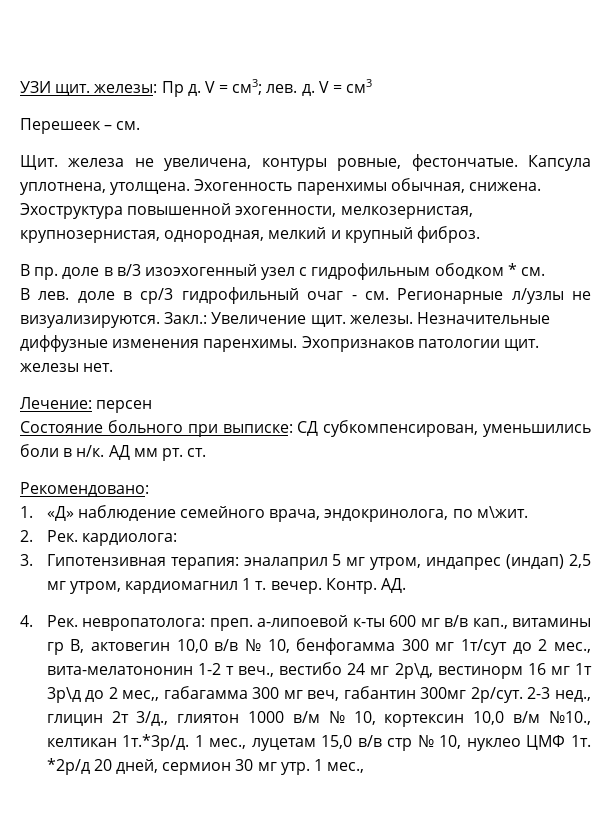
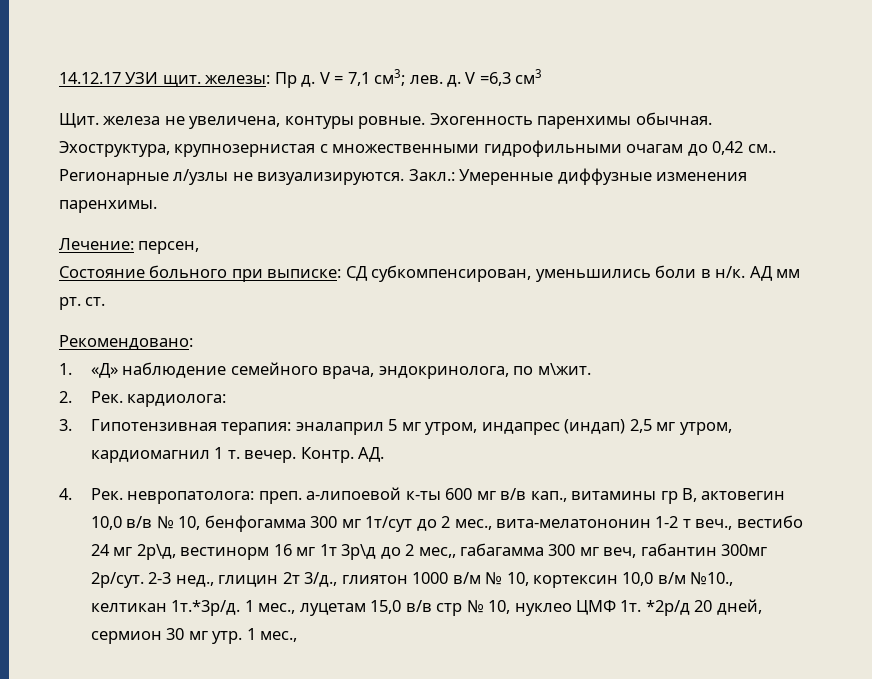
(20, 87) none -> [59,72,121,84] 14.12.17
(229, 89) none -> [347,72,370,86] 7,1
[333,85,343,93] = -> [479,72,511,86] =6,3
[20,118,141,134] // Перешеек – см. -> (543, 76) none
[337,154,591,171] [20,178,541,195] [20,203,473,219] [20,226,480,243] [20,263,546,280] [20,287,389,304] ровные, фестончатые. Капсула уплотнена, утолщена. Эхогенность паренхимы обычная, снижена. Эхоструктура повышенной эхогенности, мелкозернистая, крупнозернистая, однородная, мелкий и крупный фиброз. // В пр. доле в в/3 изоэхогенный узел с гидрофильным ободком * см. // В лев. доле в ср/3 гидрофильный очаг - см. -> [358,112,712,129] [59,140,776,157] ровные. Эхогенность паренхимы обычная. Эхоструктура, крупнозернистая с множественными гидрофильными очагам до 0,42 см..
[211,312,550,327] Увеличение щит. железы. Незначительные -> [459,169,554,185] Умеренные
[301,336,539,352] [20,363,114,372] Эхопризнаков патологии щит. железы нет. -> (157, 206) none
[96,400,153,413] персен -> [138,241,200,254] персен,

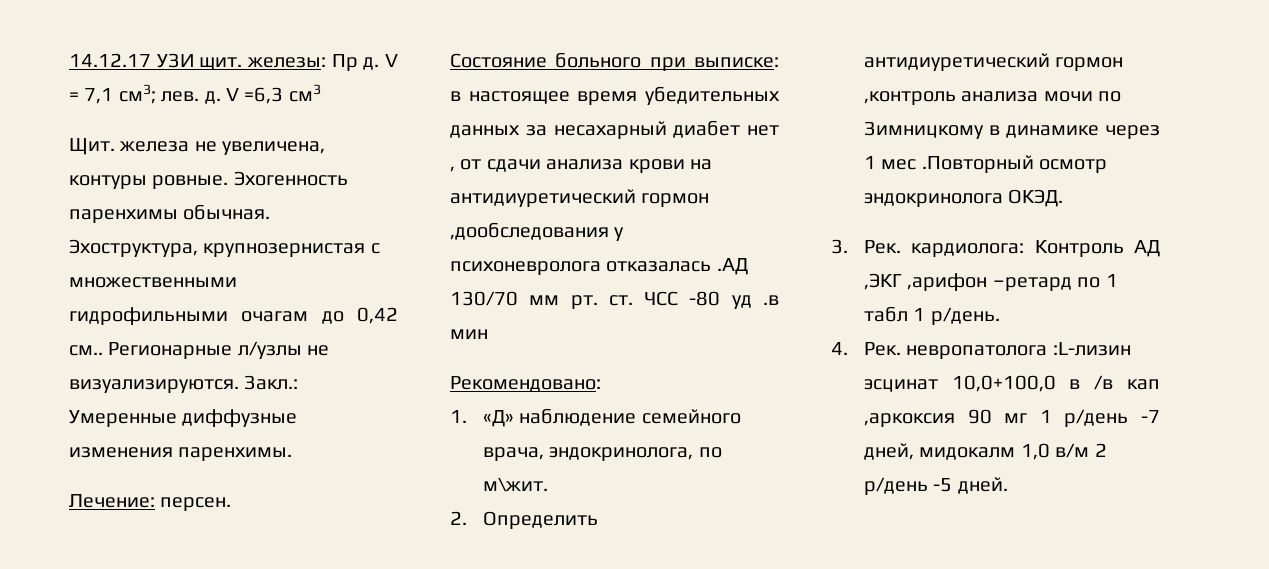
[138,241,200,254] персен, -> [160,497,232,511] персен.
[345,265,801,282] [59,297,106,310] СД субкомпенсирован, уменьшились боли в н/к. АД мм рт. ст. -> [450,86,780,105] [450,120,779,139] [450,159,712,173] [450,189,710,207] [450,222,625,241] [450,258,748,275] [450,291,779,309] [450,329,488,339] в настоящее время убедительных данных за несахарный диабет нет , от сдачи анализа крови на антидиуретический гормон ,дообследования у психоневролога отказалась .АД 130/70 мм рт. ст. ЧСС -80 уд .в мин
[91,391,227,407] [59,419,732,435] [91,447,385,463] [59,487,786,504] [91,515,803,532] [91,543,768,560] [91,572,734,588] [91,599,762,616] [91,628,298,644] Рек. кардиолога: // 3. Гипотензивная терапия: эналаприл 5 мг утром, индапрес (индап) 2,5 мг утром, кардиомагнил 1 т. вечер. Контр. АД. // 4. Рек. невропатолога: преп. а-липоевой к-ты 600 мг в/в кап., витамины гр В, актовегин 10,0 в/в № 10, бенфогамма 300 мг 1т/сут до 2 мес., вита-мелатононин 1-2 т веч., вестибо 24 мг 2р\д, вестинорм 16 мг 1т 3р\д до 2 мес,, габагамма 300 мг веч, габантин 300мг 2р/сут. 2-3 нед., глицин 2т 3/д., глиятон 1000 в/м № 10, кортексин 10,0 в/м №10., келтикан 1т.*3р/д. 1 мес., луцетам 15,0 в/в стр № 10, нуклео ЦМФ 1т. *2р/д 20 дней, сермион 30 мг утр. 1 мес., -> [482,511,598,529] [863,53,1124,71] [863,91,1122,105] [863,121,1160,139] [863,155,1108,173] [863,189,1064,207] [831,239,1160,257] [863,273,1118,291] [863,306,1000,325] [831,342,1131,359] [863,375,1160,392] [863,409,1160,427] [863,443,1107,460] [863,477,1008,495] Определить антидиуретический гормон ,контроль анализа мочи по Зимницкому в динамике через 1 мес .Повторный осмотр эндокринолога ОКЭД. // 3. Рек. кардиолога: Контроль АД ,ЭКГ ,арифон –ретард по 1 табл 1 р/день. // 4. Рек. невропатолога :L-лизин эсцинат 10,0+100,0 в /в кап ,аркоксия 90 мг 1 р/день -7 дней, мидокалм 1,0 в/м 2 р/день -5 дней.

